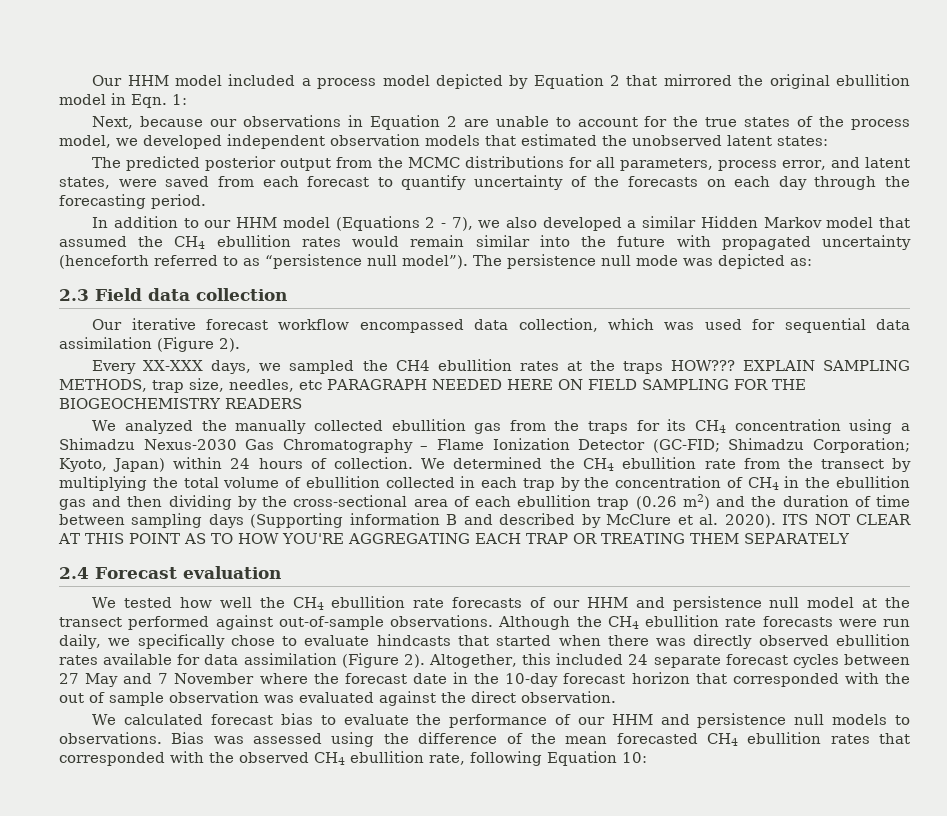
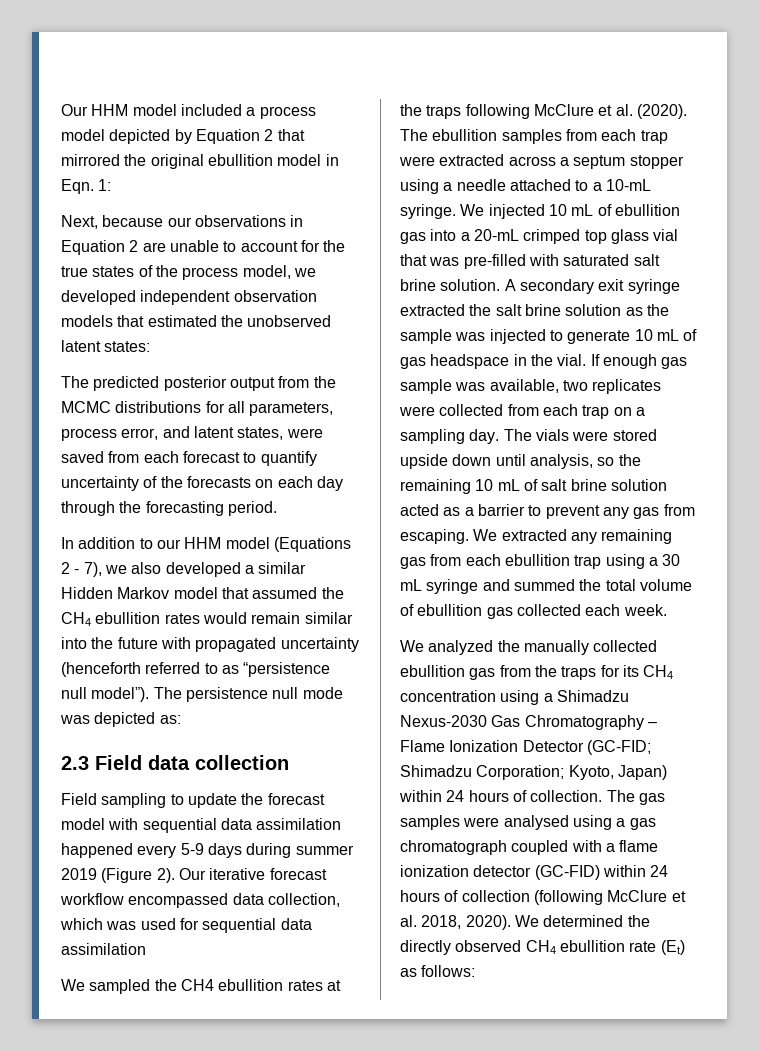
(287, 294) none -> [61,793,325,808] [61,818,342,833] [61,843,354,858] [61,868,175,883] Field sampling to update the forecast model with sequential data assimilation happened every 5-9 days during summer 2019 (Figure 2).
[157,337,240,352] [92,360,282,374] (Figure 2). // Every XX-XXX days, we -> [61,979,85,991] // We
[670,360,911,371] [59,378,806,393] [59,398,302,409] HOW??? EXPLAIN SAMPLING METHODS, trap size, needles, etc PARAGRAPH NEEDED HERE ON FIELD SAMPLING FOR THE BIOGEOCHEMISTRY READERS -> [465,104,687,119] [400,129,668,144] [399,154,684,169] [400,179,651,194] [400,204,680,219] [400,229,679,244] [400,254,660,269] [400,279,680,294] [400,304,669,316] [400,329,698,344] [400,354,688,369] [400,379,662,394] [399,404,645,419] [400,429,657,444] [400,454,641,469] [400,479,667,494] [400,504,695,519] [400,529,673,544] [400,554,681,569] [400,579,692,594] [400,604,667,619] following McClure et al. (2020). The ebullition samples from each trap were extracted across a septum stopper using a needle attached to a 10-mL syringe. We injected 10 mL of ebullition gas into a 20-mL crimped top glass vial that was pre-filled with saturated salt brine solution. A secondary exit syringe extracted the salt brine solution as the sample was injected to generate 10 mL of gas headspace in the vial. If enough gas sample was available, two replicates were collected from each trap on a sampling day. The vials were stored upside down until analysis, so the remaining 10 mL of salt brine solution acted as a barrier to prevent any gas from escaping. We extracted any remaining gas from each ebullition trap using a 30 mL syringe and summed the total volume of ebullition gas collected each week.
(413, 463) none -> [606,790,665,805] [400,815,656,830] [400,840,659,855] [400,865,669,880] [400,890,686,905] [400,915,511,930] The gas samples were analysed using a gas chromatograph coupled with a flame ionization detector (GC-FID) within 24 hours of collection (following McClure et al. 2018, 2020).
[583,457,911,472] [59,476,910,491] [59,494,910,510] [59,513,912,528] [58,533,850,544] [59,566,281,579] [92,596,910,611] [59,615,910,630] [59,634,911,649] [59,653,910,668] [59,672,911,687] [59,691,616,706] [92,713,910,728] [59,732,910,747] [59,751,647,766] CH4 ebullition rate from the transect by multiplying the total volume of ebullition collected in each trap by the concentration of CH4 in the ebullition gas and then dividing by the cross-sectional area of each ebullition trap (0.26 m2) and the duration of time between sampling days (Supporting information B and described by McClure et al. 2020). ITS NOT CLEAR AT THIS POINT AS TO HOW YOU'RE AGGREGATING EACH TRAP OR TREATING THEM SEPARATELY // 2.4 Forecast evaluation // We tested how well the CH4 ebullition rate forecasts of our HHM and persistence null model at the transect performed against out-of-sample observations. Although the CH4 ebullition rate forecasts were run daily, we specifically chose to evaluate hindcasts that started when there was directly observed ebullition rates available for data assimilation (Figure 2). Altogether, this included 24 separate forecast cycles between 27 May and 7 November where the forecast date in the 10-day forecast horizon that corresponded with the out of sample observation was evaluated against the direct observation. // We calculated forecast bias to evaluate the performance of our HHM and persistence null models to observations. Bias was assessed using the difference of the mean forecasted CH4 ebullition rates that corresponded with the observed CH4 ebullition rate, following Equation 10: -> [400,940,685,955] [400,965,476,977] directly observed CH4 ebullition rate (Et) as follows:

